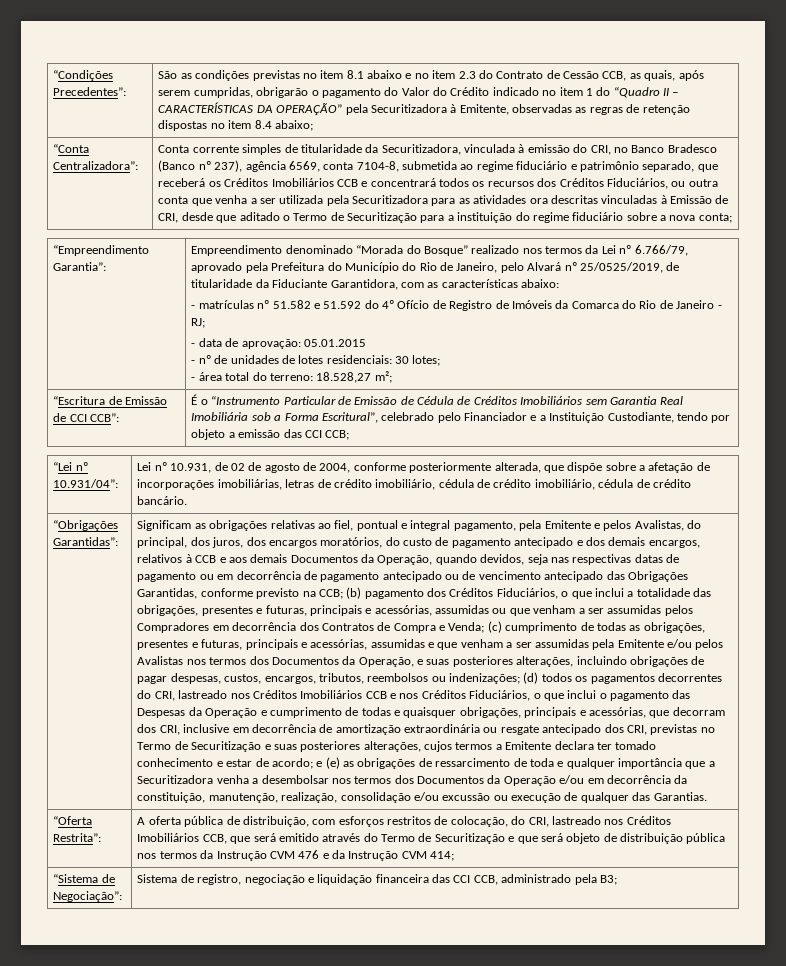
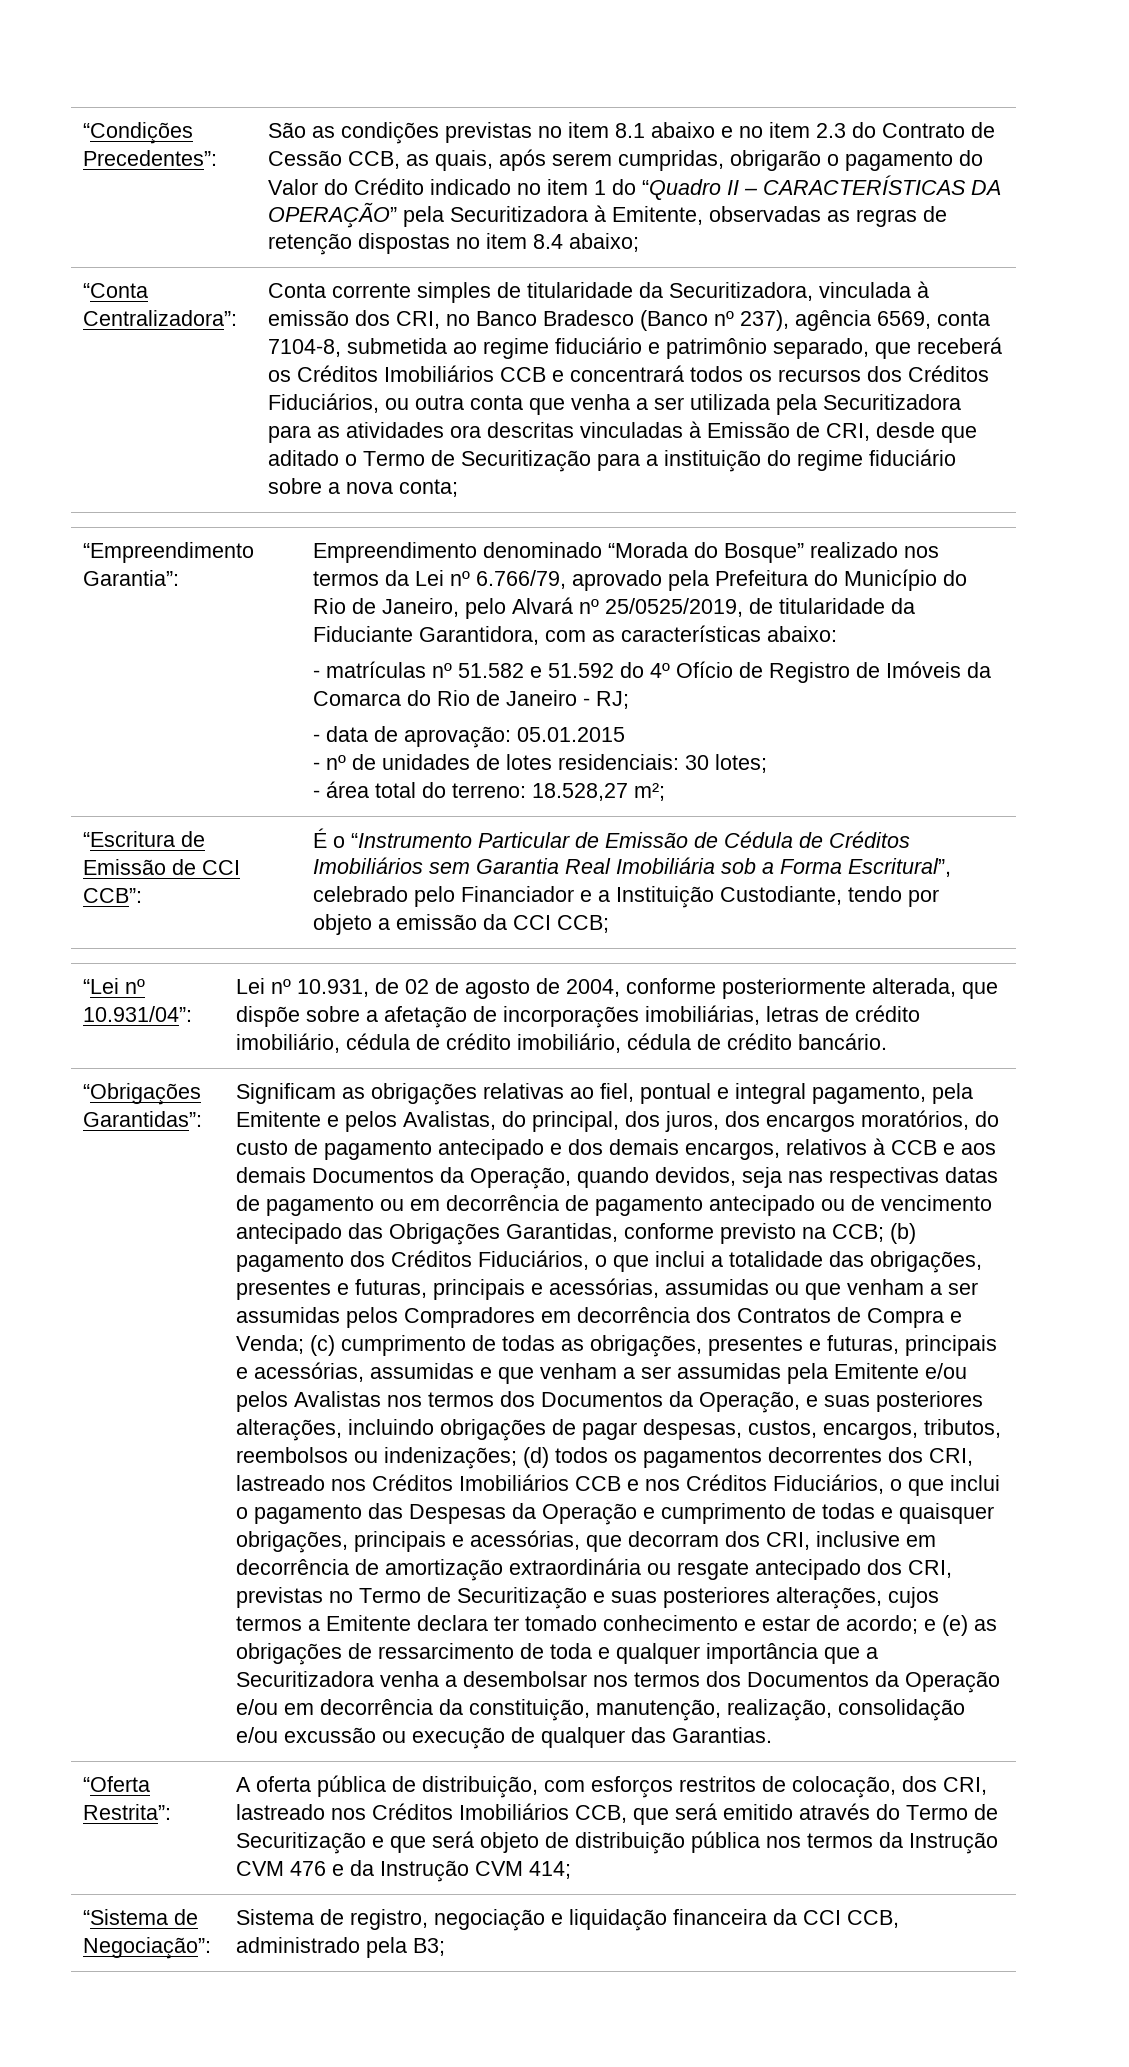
[573,144,588,153] do -> [355,310,391,326] dos
[283,429,302,438] das -> [483,914,508,930] da
[137,690,152,699] do -> [888,1447,924,1463] dos
[511,816,526,825] do -> [902,1776,938,1792] dos
[432,874,451,883] das -> [773,1909,798,1925] da

